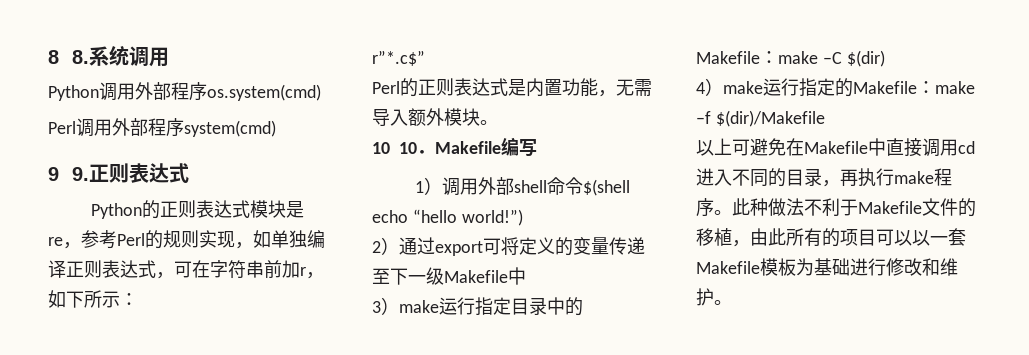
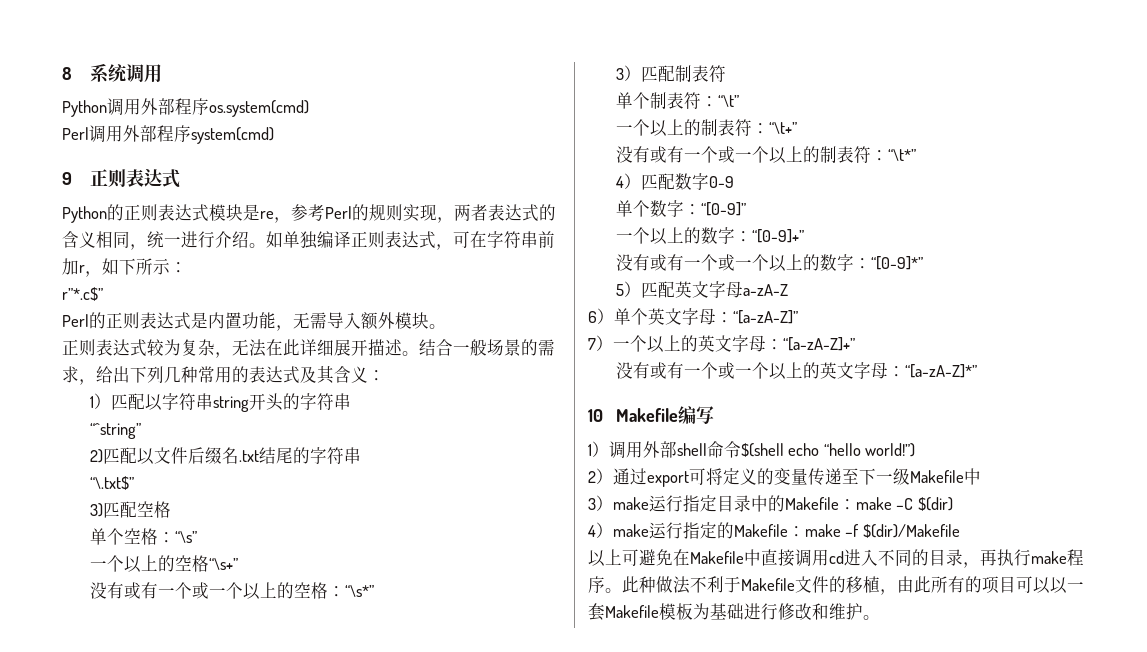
[72,50,90,64] 8. -> (72, 73) none
[72,167,90,181] 9. -> (72, 178) none
(253, 245) none -> [454,204,556,222] [62,231,266,250] 两者表达式的含义相同，统一进行介绍。
[372,142,435,154] 10 10． -> [62,339,555,358] [62,366,385,385] [89,393,351,412] [89,422,141,439] [89,447,361,465] [89,476,134,490] [89,501,171,518] [89,528,197,545] [89,555,238,573] [89,582,374,600] [615,65,726,82] [615,92,739,109] [615,119,797,137] [615,146,916,164] [615,173,734,190] [615,200,746,217] [615,227,804,245] [615,254,923,272] [615,281,788,298] [588,308,798,325] [588,335,855,353] [615,362,977,380] [588,409,603,422] 正则表达式较为复杂，无法在此详细展开描述。结合一般场景的需求，给出下列几种常用的表达式及其含义： // 1）匹配以字符串string开头的字符串 // “^string” // 2)匹配以文件后缀名.txt结尾的字符串 // “\.txt$” // 3)匹配空格 // 单个空格：“\s” // 一个以上的空格“\s+” // 没有或有一个或一个以上的空格：“\s*” // 3）匹配制表符 // 单个制表符：“\t” // 一个以上的制表符：“\t+” // 没有或有一个或一个以上的制表符：“\t*” // 4）匹配数字0-9 // 单个数字：“[0-9]” // 一个以上的数字：“[0-9]+” // 没有或有一个或一个以上的数字：“[0-9]*” // 5）匹配英文字母a-zA-Z // 6）单个英文字母：“[a-zA-Z]” // 7）一个以上的英文字母：“[a-zA-Z]+” // 没有或有一个或一个以上的英文字母：“[a-zA-Z]*” // 10

